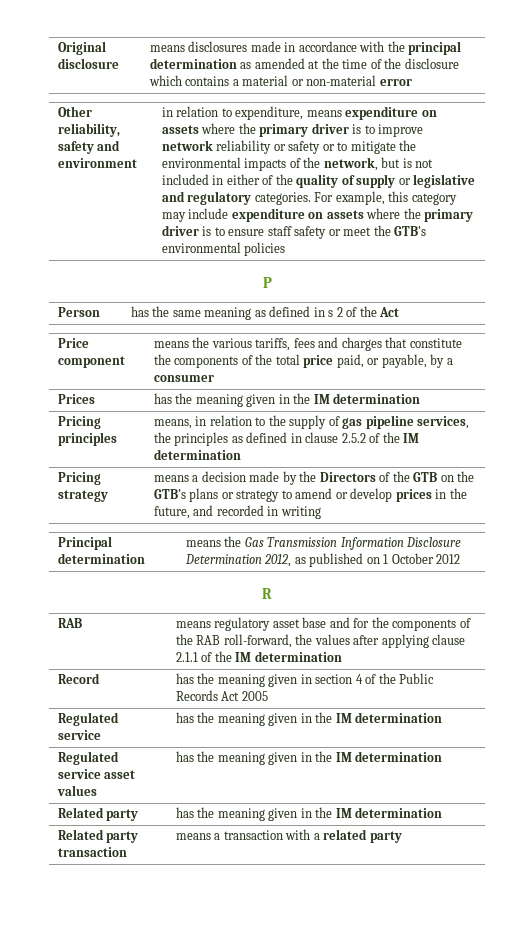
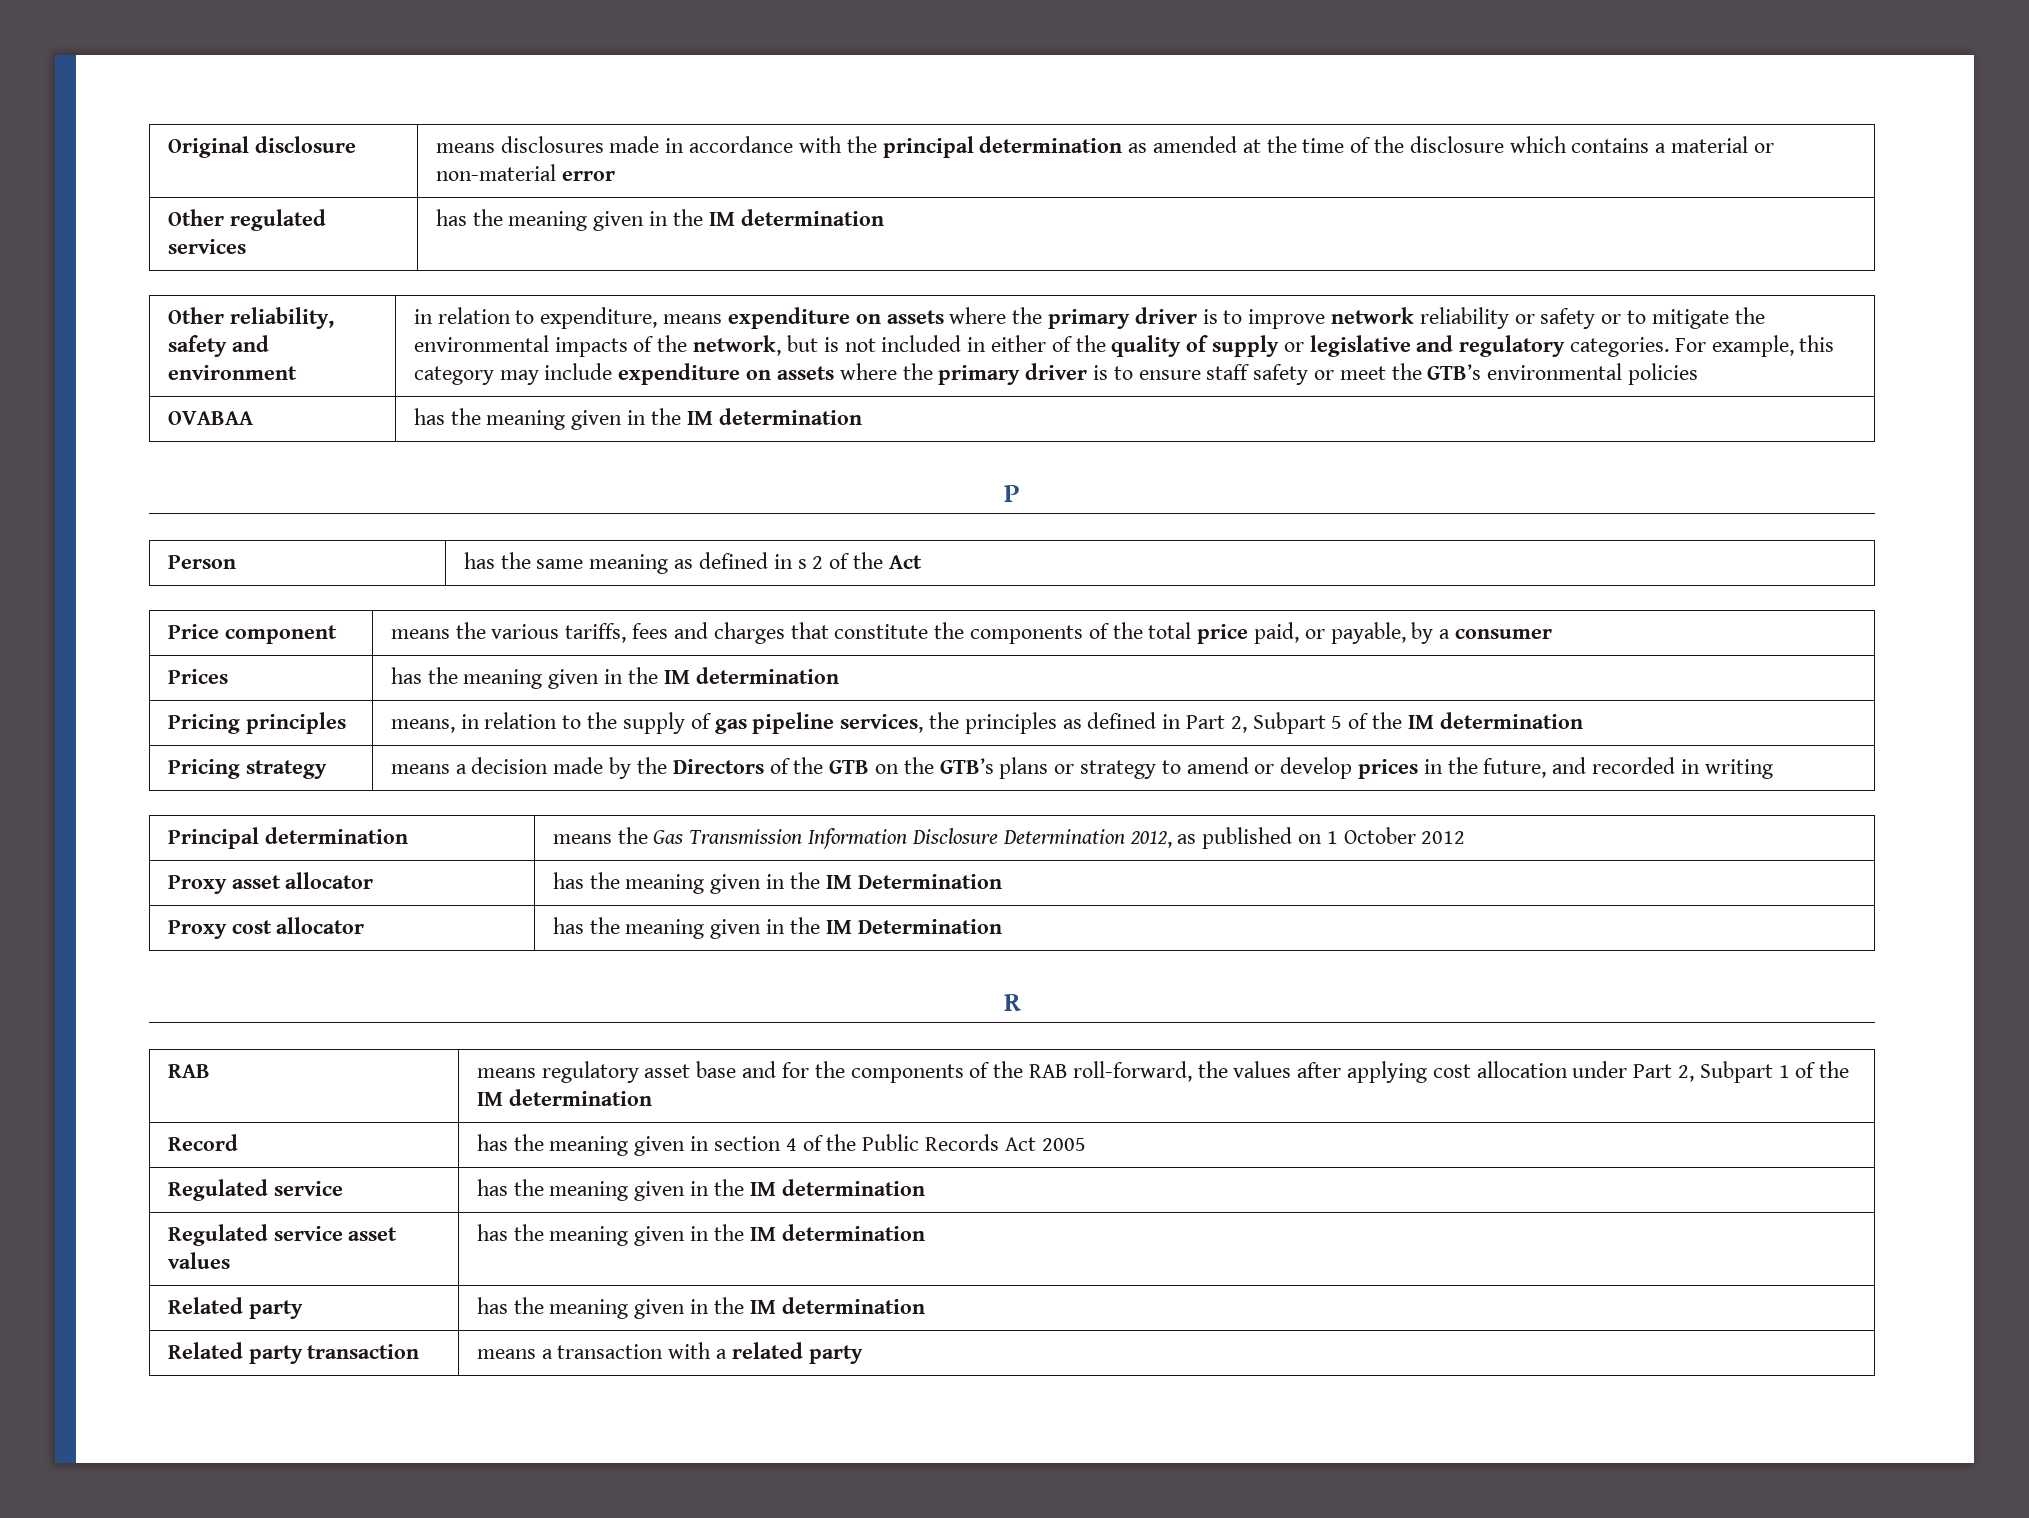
(412, 82) none -> [167,209,326,231] [167,239,246,254] [435,209,884,231] // Other regulated services | has the meaning given in the IM determination
(286, 249) none -> [167,411,253,425] [413,408,862,430] // OVABAA | has the meaning given in the IM determination
[305,432,366,443] clause 2.5.2 -> [1185,712,1343,734] Part 2, Subpart 5
(461, 559) none -> [167,872,374,894] [552,872,1002,894] [167,917,365,939] [552,917,1002,939] // Proxy asset allocator | has the meaning given in the IM Determination // Proxy cost allocator | has the meaning given in the IM Determination
[432,634,466,645] [175,652,198,662] clause 2.1.1 -> [1432,1061,1790,1083] cost allocation under Part 2, Subpart 1

